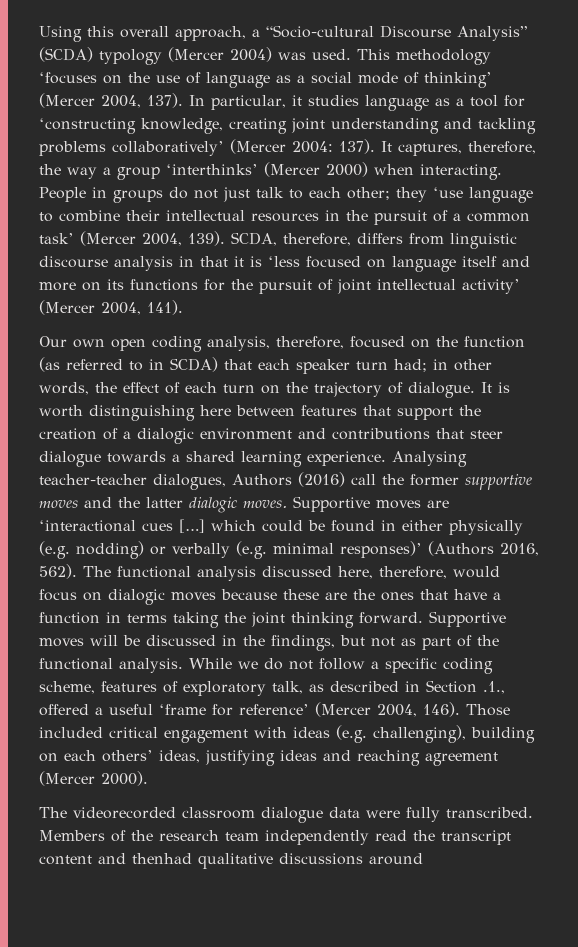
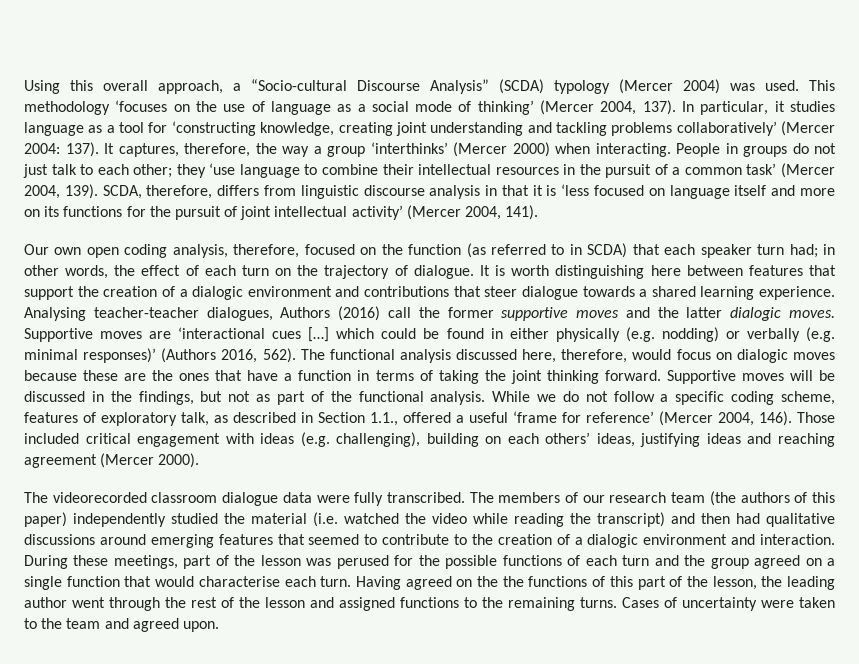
(167, 618) none -> [419,370,433,381] of
[483,681,505,694] .1., -> [370,412,398,426] 1.1.,
[39,830,511,845] [39,853,423,869] Members of the research team independently read the transcript content and thenhad qualitative discussions around -> [469,491,836,506] [24,512,835,527] [24,534,835,548] [24,555,836,569] [24,576,836,590] [24,597,835,611] [24,618,219,632] The members of our research team (the authors of this paper) independently studied the material (i.e. watched the video while reading the transcript) and then had qualitative discussions around emerging features that seemed to contribute to the creation of a dialogic environment and interaction. During these meetings, part of the lesson was perused for the possible functions of each turn and the group agreed on a single function that would characterise each turn. Having agreed on the the functions of this part of the lesson, the leading author went through the rest of the lesson and assigned functions to the remaining turns. Cases of uncertainty were taken to the team and agreed upon.

